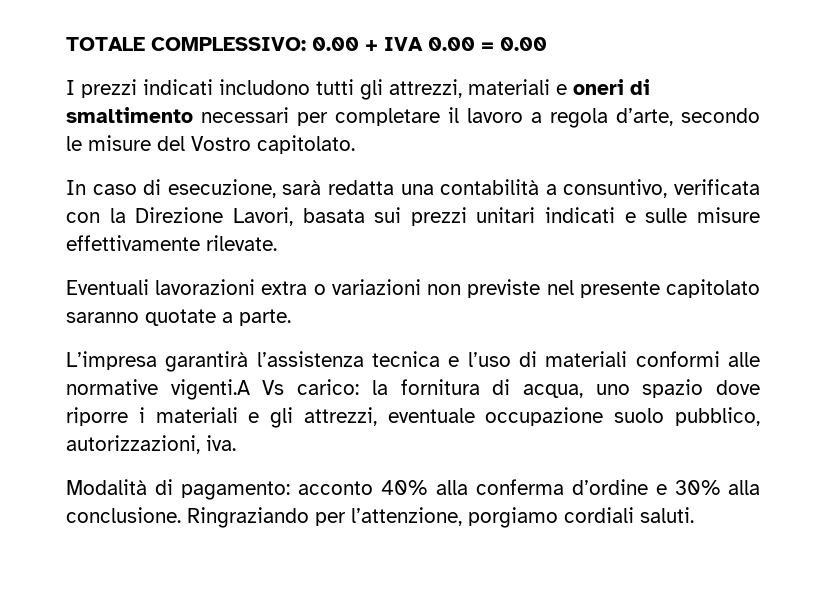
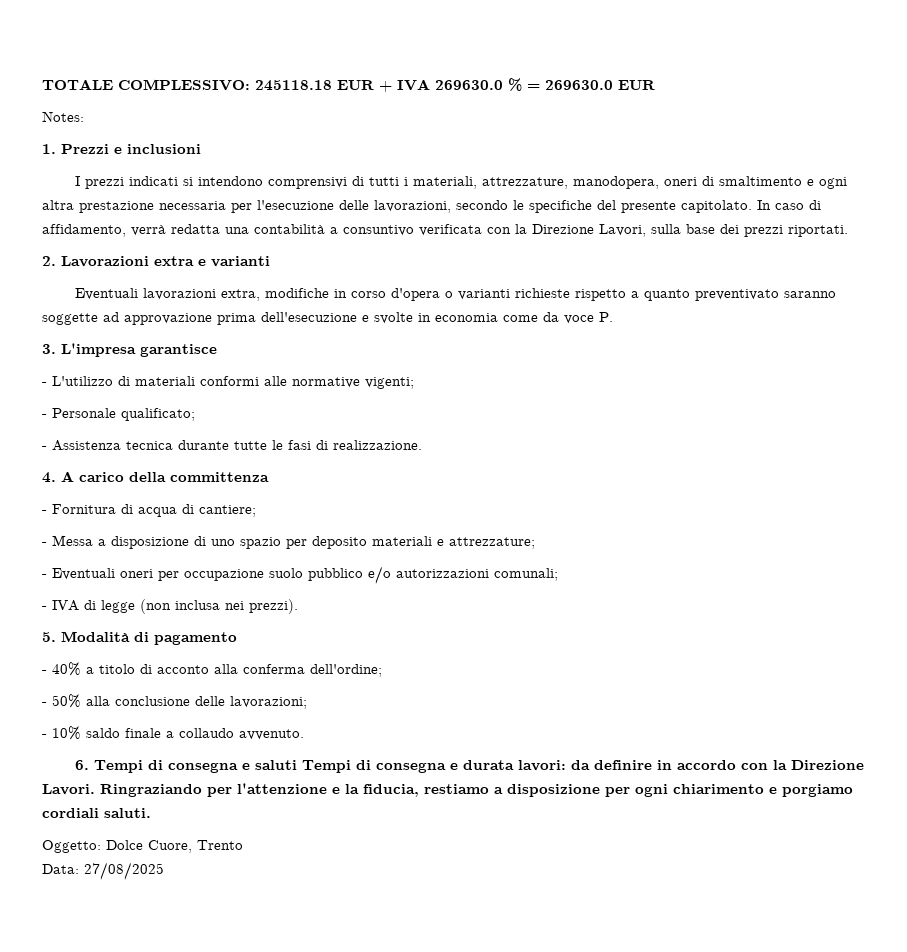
[312,37,547,51] [66,79,650,100] [66,107,760,128] [66,135,251,151] 0.00 + IVA 0.00 = 0.00 // I prezzi indicati includono tutti gli attrezzi, materiali e oneri di smaltimento necessari per completare il lavoro a regola d’arte, secondo le misure del Vostro -> [255,78,655,92] [42,111,84,122] [42,144,201,154] [75,176,848,189] [42,200,676,213] 245118.18 EUR + IVA 269630.0 % = 269630.0 EUR // Notes: // 1. Prezzi e inclusioni // I prezzi indicati si intendono comprensivi di tutti i materiali, attrezzature, manodopera, oneri di smaltimento e ogni altra prestazione necessaria per l'esecuzione delle lavorazioni, secondo le specifiche del presente
(355, 144) // -> (752, 206) none
[167,179,322,198] esecuzione, sarà -> [42,224,166,237] affidamento, verrà
[563,179,668,198] consuntivo, -> [343,225,414,236] consuntivo
[302,207,760,226] [66,235,277,251] [66,279,760,298] [66,309,291,326] [66,351,511,372] basata sui prezzi unitari indicati e sulle misure effettivamente rilevate. // Eventuali lavorazioni extra o variazioni non previste nel presente capitolato saranno quotate a parte. // L’impresa garantirà l’assistenza tecnica e l’uso -> [651,224,848,237] [42,256,270,267] [75,288,837,301] [42,312,613,325] [42,343,217,357] [42,376,113,386] sulla base dei prezzi riportati. // 2. Lavorazioni extra e varianti // Eventuali lavorazioni extra, modifiche in corso d'opera o varianti richieste rispetto a quanto preventivato saranno soggette ad approvazione prima dell'esecuzione e svolte in economia come da voce P. // 3. L'impresa garantisce // - L'utilizzo
[170,379,760,400] [66,407,760,428] [66,435,236,454] [66,479,761,500] [66,507,694,528] vigenti.A Vs carico: la fornitura di acqua, uno spazio dove riporre i materiali e gli attrezzi, eventuale occupazione suolo pubblico, autorizzazioni, iva. // Modalità di pagamento: acconto 40% alla conferma d’ordine e 30% alla conclusione. Ringraziando per l’attenzione, porgiamo cordiali saluti. -> [365,377,414,389] [42,408,195,421] [42,440,422,451] [42,471,269,483] [42,504,256,517] [42,535,535,549] [42,566,558,584] [42,599,298,614] [42,631,237,645] [42,662,382,677] [42,694,307,709] [42,726,304,740] [75,760,865,773] [42,783,853,797] [42,808,151,818] [42,840,243,853] [42,862,164,880] vigenti; // - Personale qualificato; // - Assistenza tecnica durante tutte le fasi di realizzazione. // 4. A carico della committenza // - Fornitura di acqua di cantiere; // - Messa a disposizione di uno spazio per deposito materiali e attrezzature; // - Eventuali oneri per occupazione suolo pubblico e/o autorizzazioni comunali; // - IVA di legge (non inclusa nei prezzi). // 5. Modalità di pagamento // - 40% a titolo di acconto alla conferma dell'ordine; // - 50% alla conclusione delle lavorazioni; // - 10% saldo finale a collaudo avvenuto. // 6. Tempi di consegna e saluti Tempi di consegna e durata lavori: da definire in accordo con la Direzione Lavori. Ringraziando per l'attenzione e la fiducia, restiamo a disposizione per ogni chiarimento e porgiamo cordiali saluti. // Oggetto: Dolce Cuore, Trento // Data: 27/08/2025

